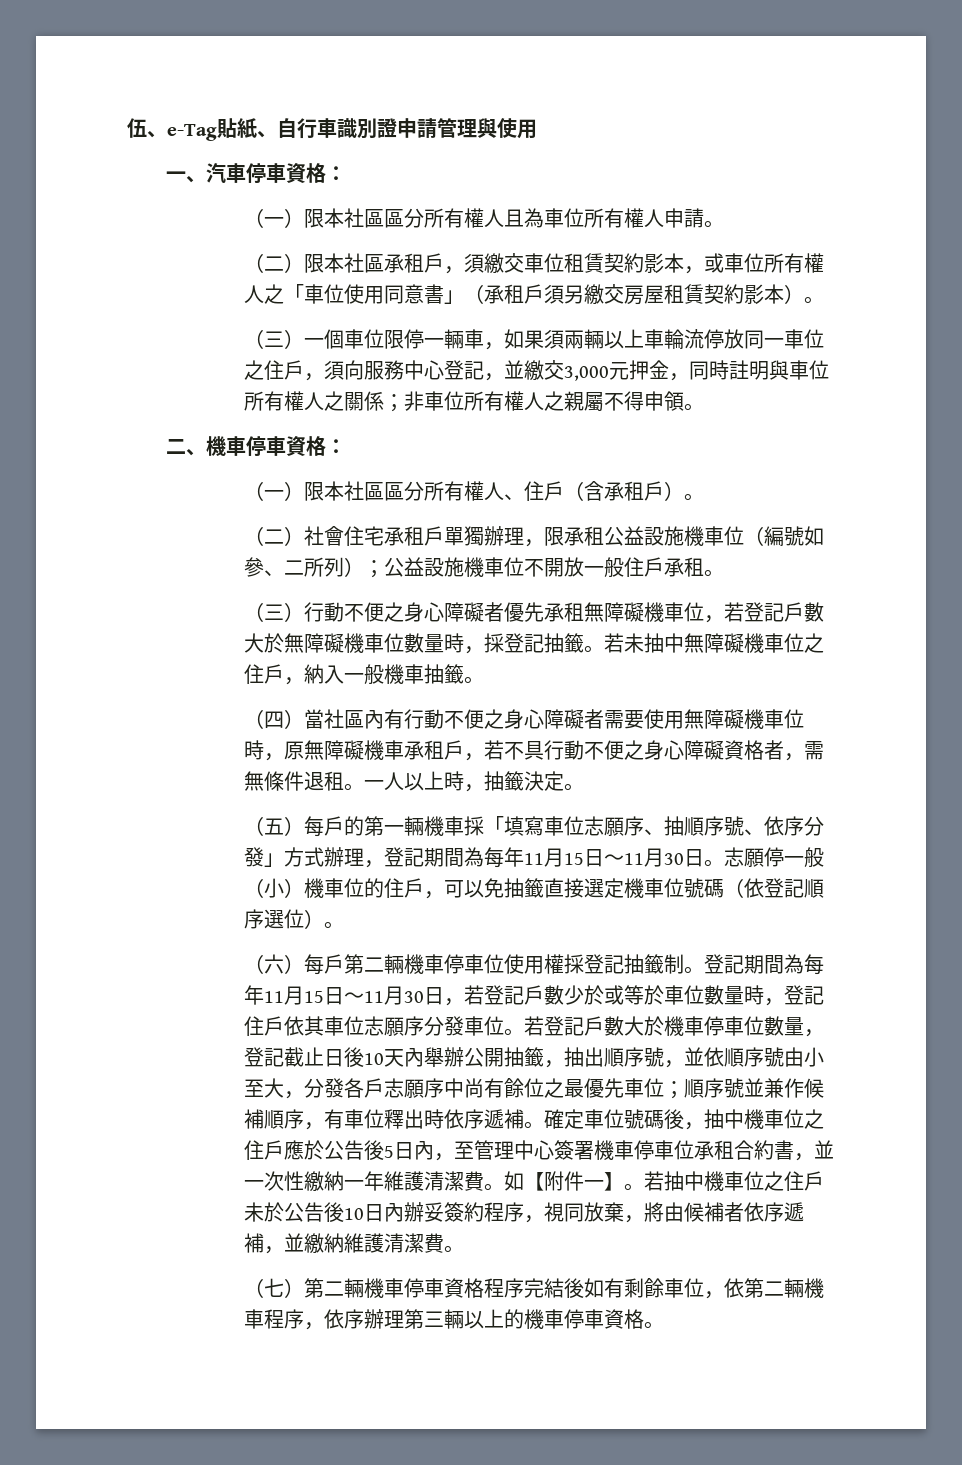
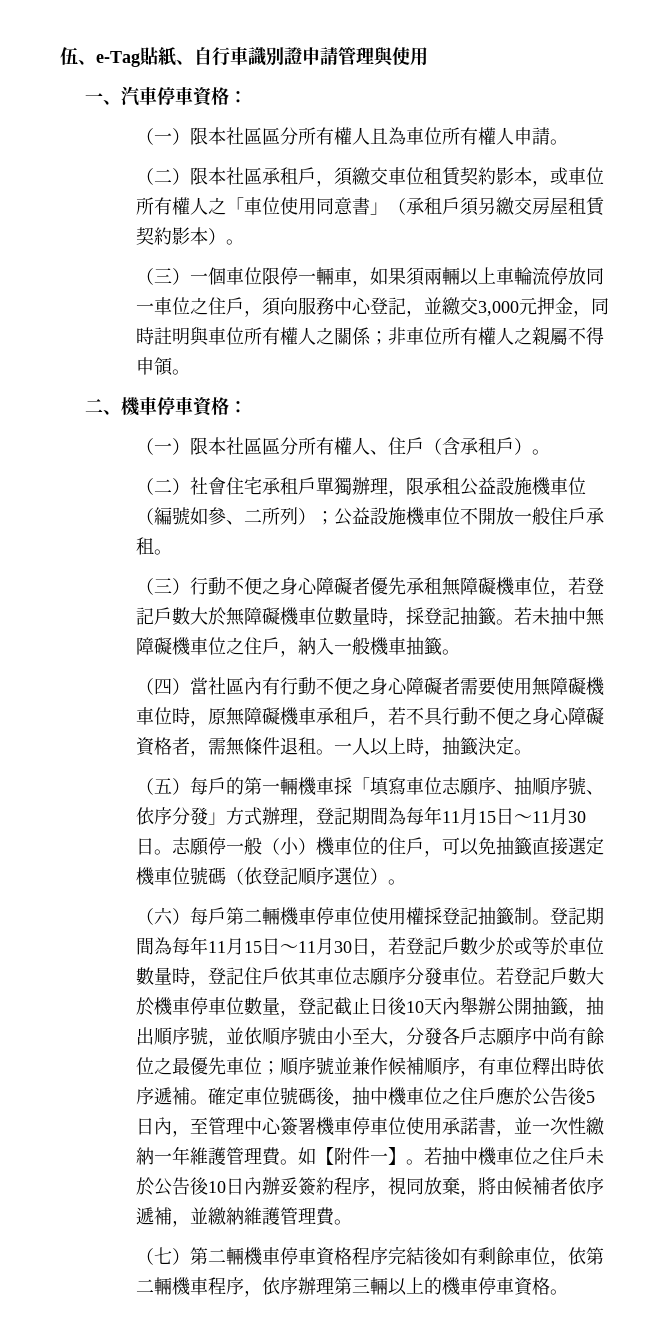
[694,1140,775,1160] 承租合約 -> [405,1117,478,1135] 使用承諾
[424,1171,465,1191] 清潔 -> [225,1147,262,1165] 管理
[384,1233,425,1253] 清潔 -> [279,1207,316,1225] 管理

